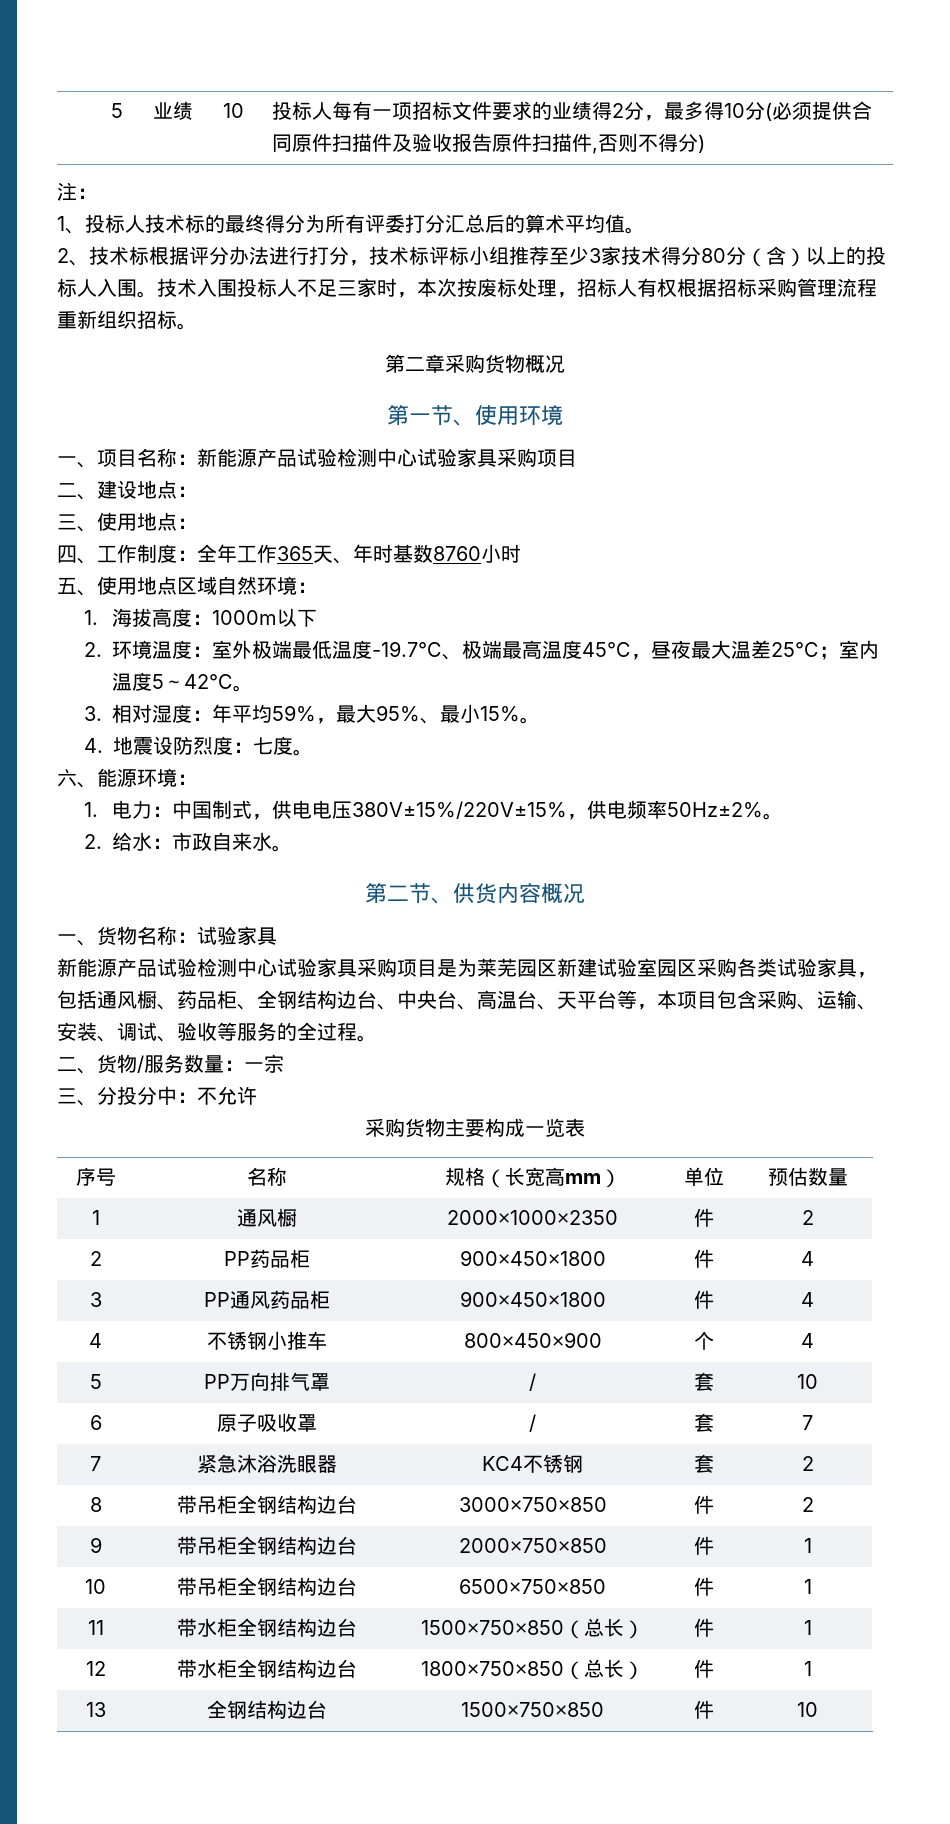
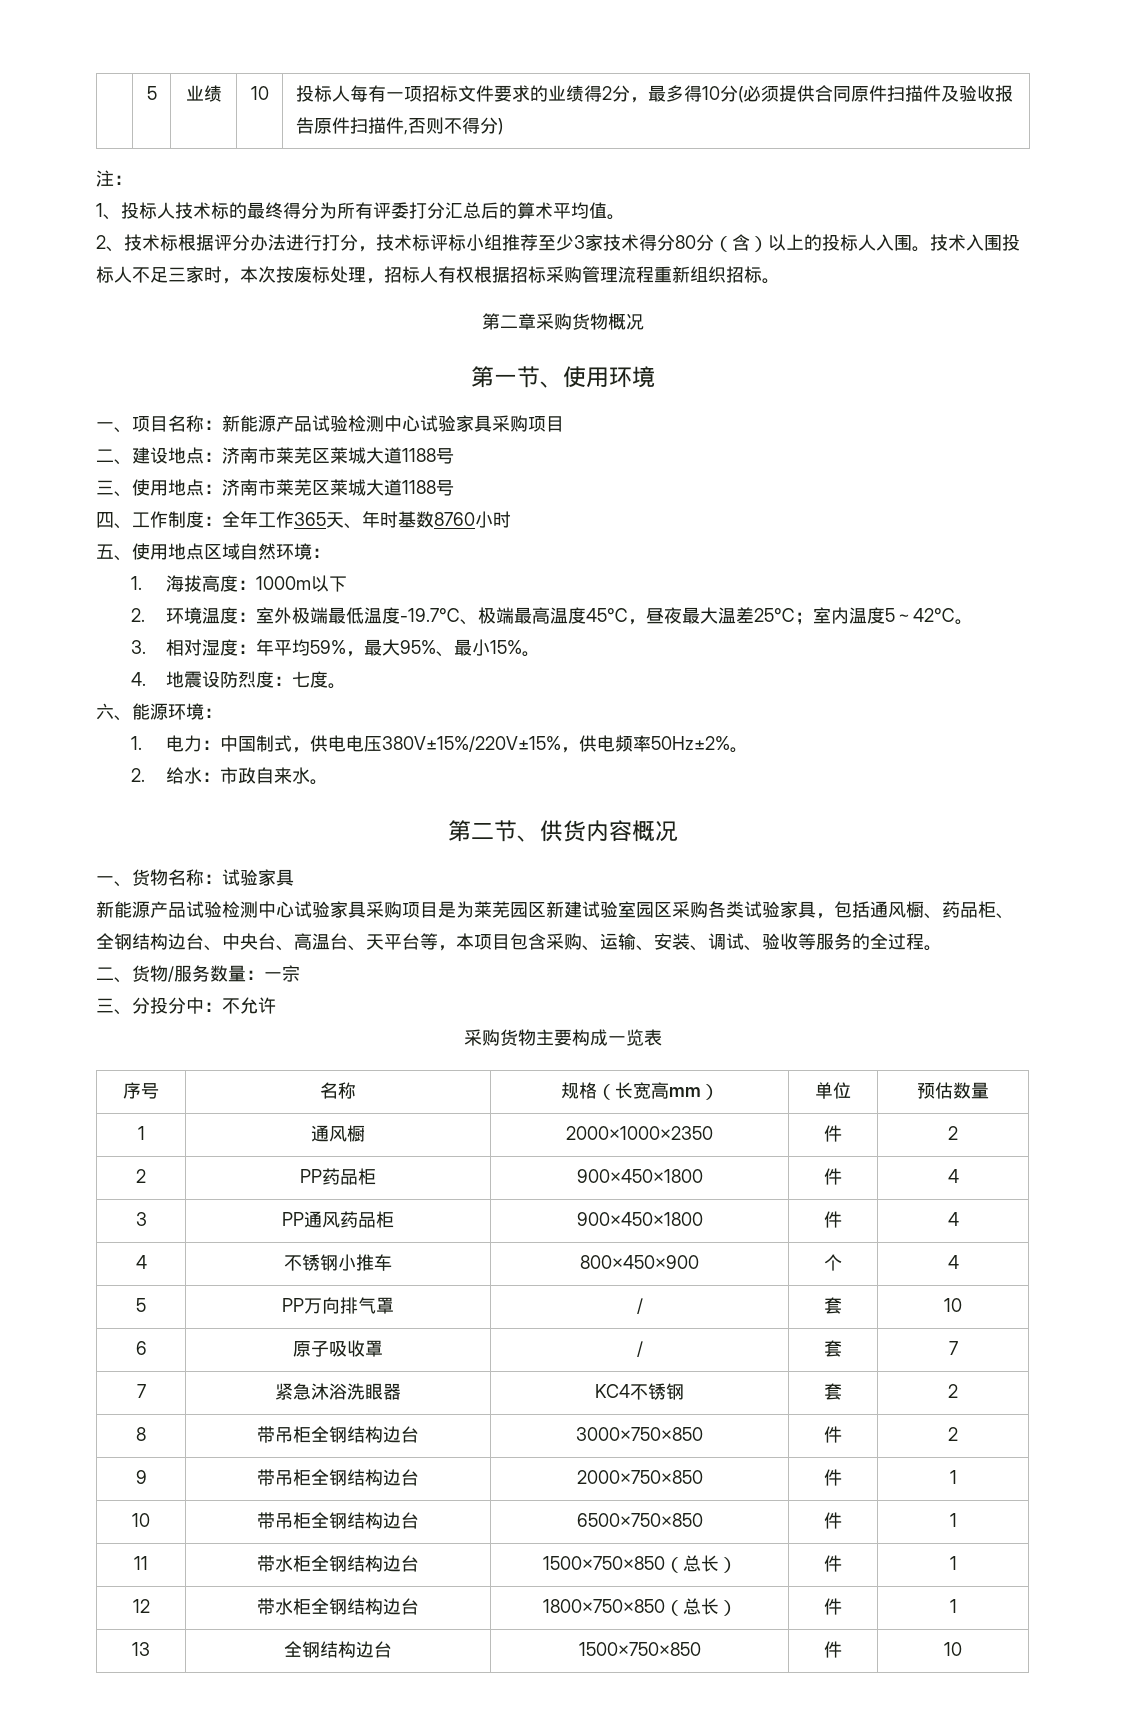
[57,512,197,532] // 三、使用地点： -> [222,447,454,464] [96,479,454,497] 济南市莱芜区莱城大道1188号 // 三、使用地点：济南市莱芜区莱城大道1188号

